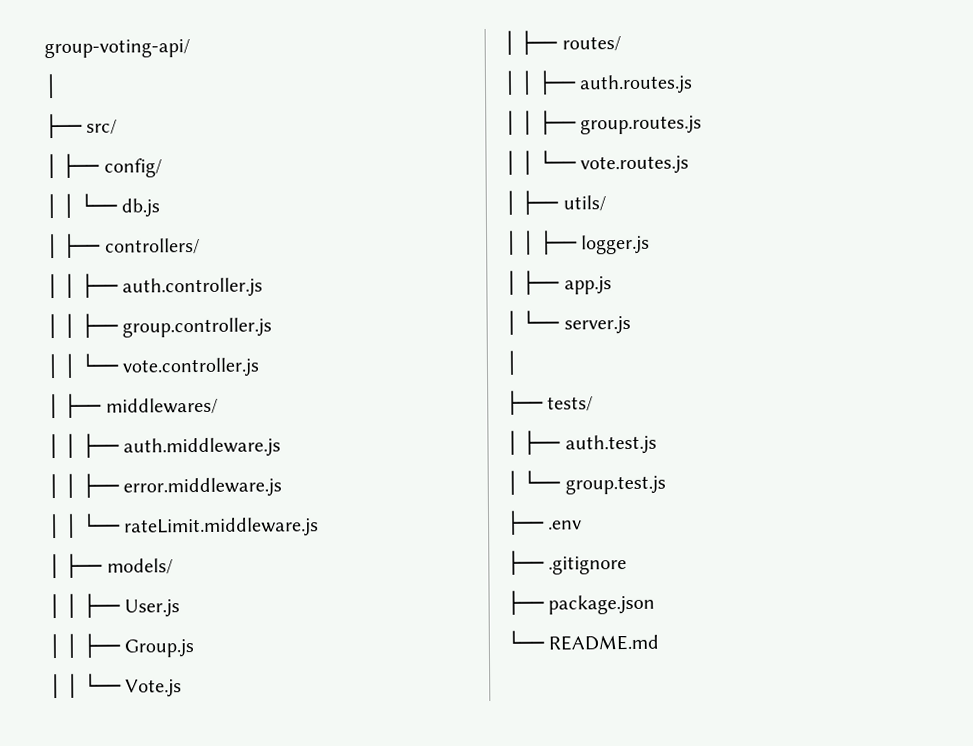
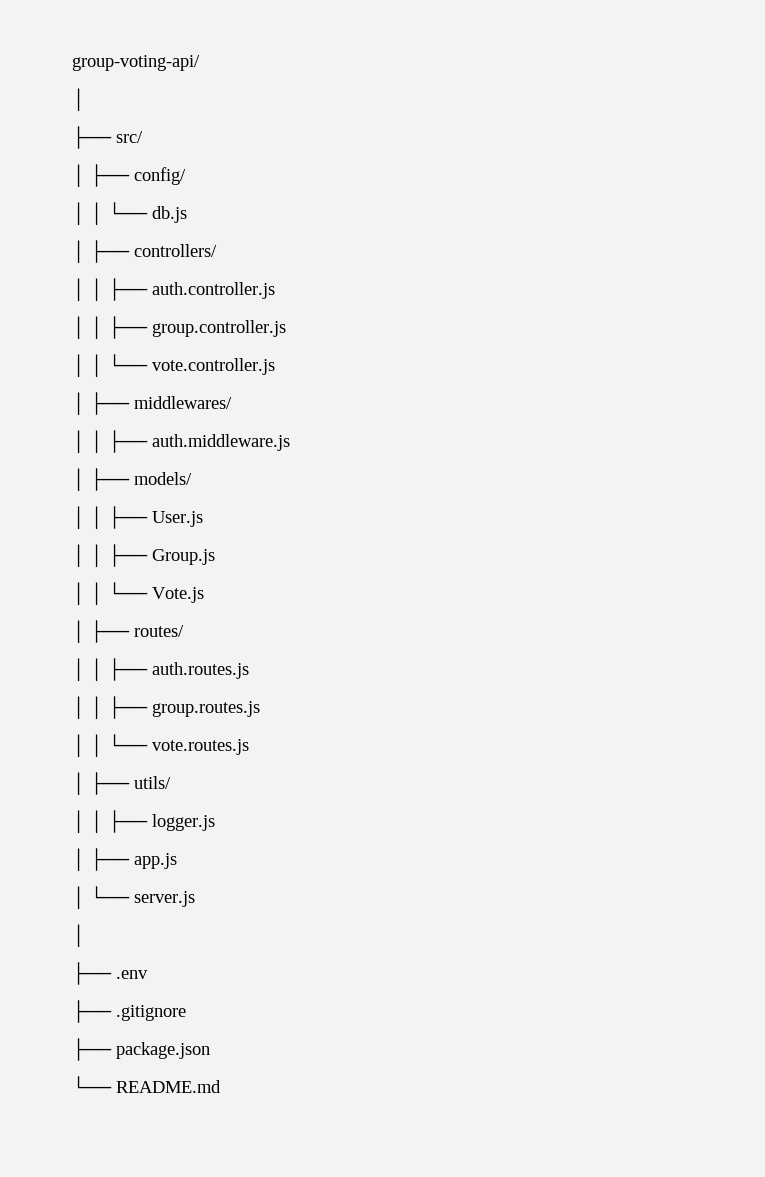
[47,473,283,499] [47,513,320,539] // │ │ ├── error.middleware.js // │ │ └── rateLimit.middleware.js -> (290, 442) none
[506,390,594,415] [506,430,657,455] [506,470,666,495] // ├── tests/ // │ ├── auth.test.js // │ └── group.test.js -> (85, 935) none

